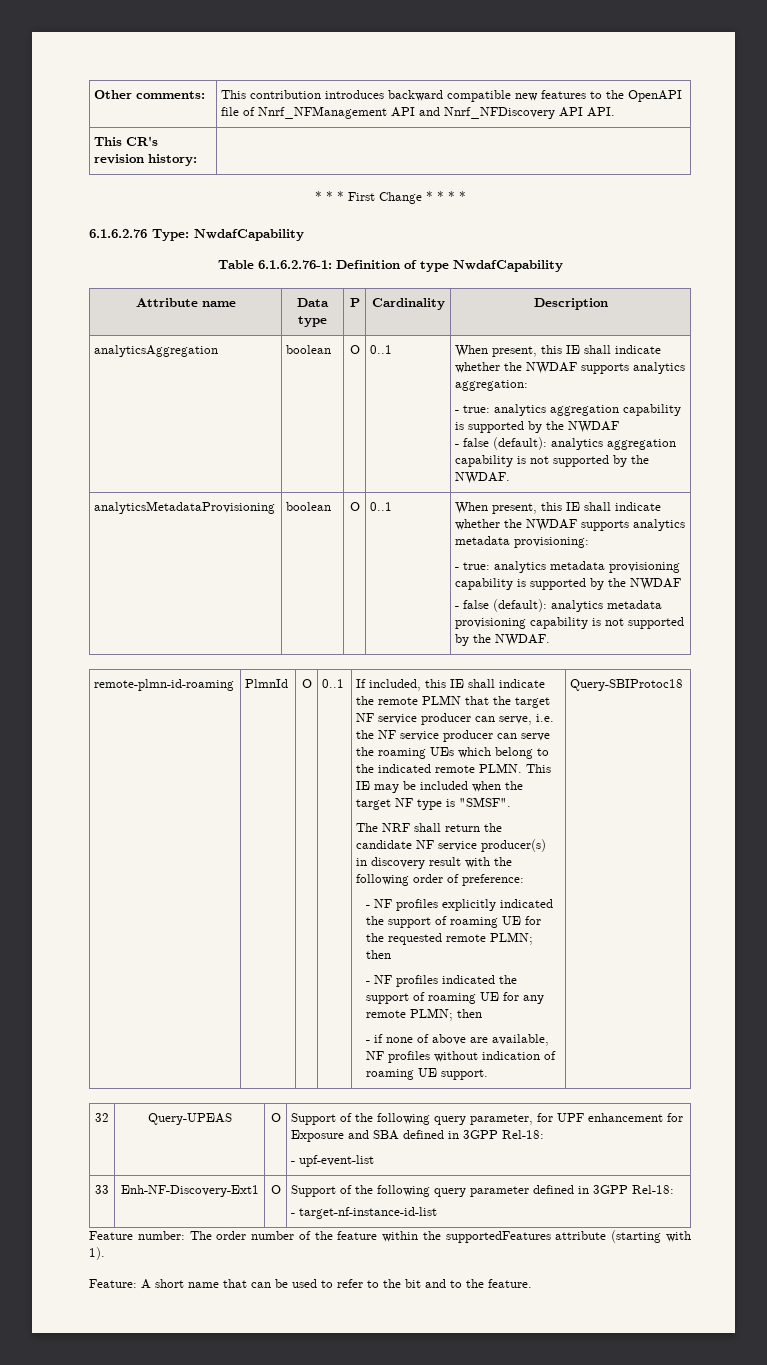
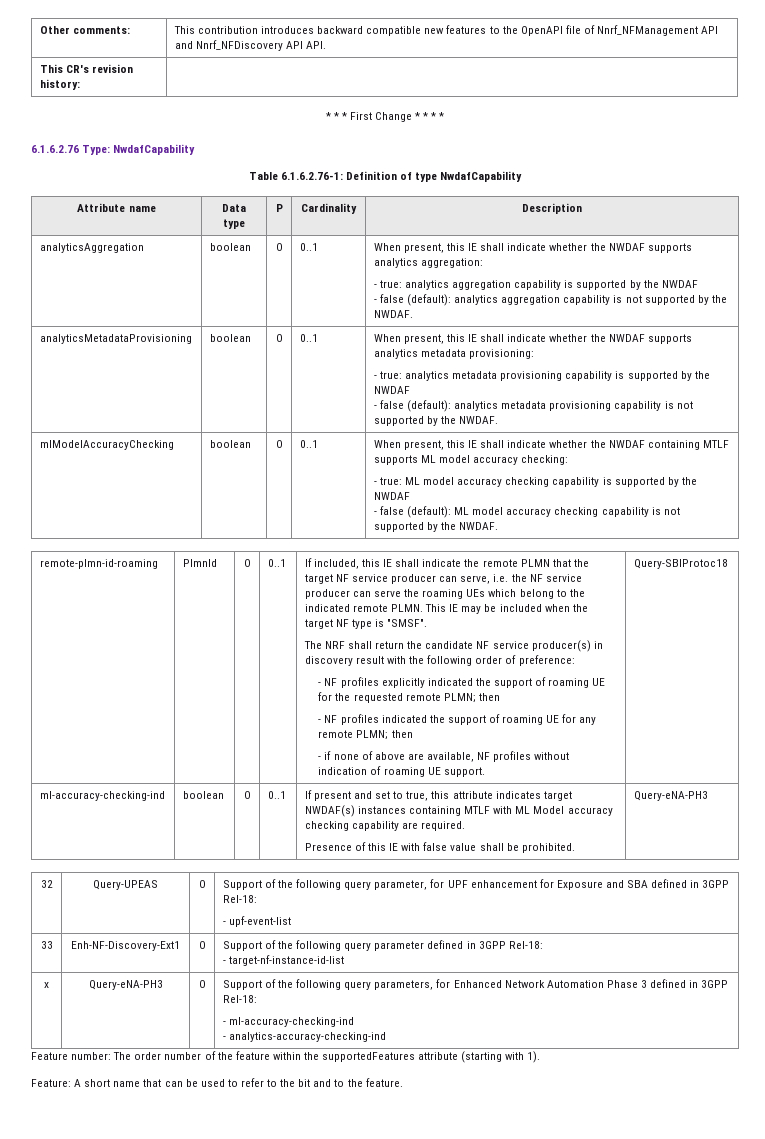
(551, 640) none -> [39,440,174,450] [209,440,251,448] [275,440,283,448] [299,440,318,448] [373,440,729,450] [373,455,569,465] [373,477,697,487] [373,492,410,500] [373,506,680,518] [373,522,499,532] // mlModelAccuracyChecking | boolean | O | 0..1 | When present, this IE shall indicate whether the NWDAF containing MTLF supports ML model accuracy checking: // - true: ML model accuracy checking capability is supported by the NWDAF // - false (default): ML model accuracy checking capability is not supported by the NWDAF.
(684, 685) none -> [39,791,165,801] [182,791,224,799] [243,791,251,799] [267,791,286,799] [304,790,572,801] [304,805,613,817] [304,821,466,831] [304,842,575,853] [633,791,708,801] // ml-accuracy-checking-ind | boolean | O | 0..1 | If present and set to true, this attribute indicates target NWDAF(s) instances containing MTLF with ML Model accuracy checking capability are required. // Presence of this IE with false value shall be prohibited. | Query-eNA-PH3
(438, 1213) none -> [44,982,49,988] [88,980,163,990] [198,980,206,988] [222,979,729,990] [222,995,257,1003] [222,1017,354,1027] [222,1032,386,1042] // x | Query-eNA-PH3 | O | Support of the following query parameters, for Enhanced Network Automation Phase 3 defined in 3GPP Rel-18: // - ml-accuracy-checking-ind // - analytics-accuracy-checking-ind

